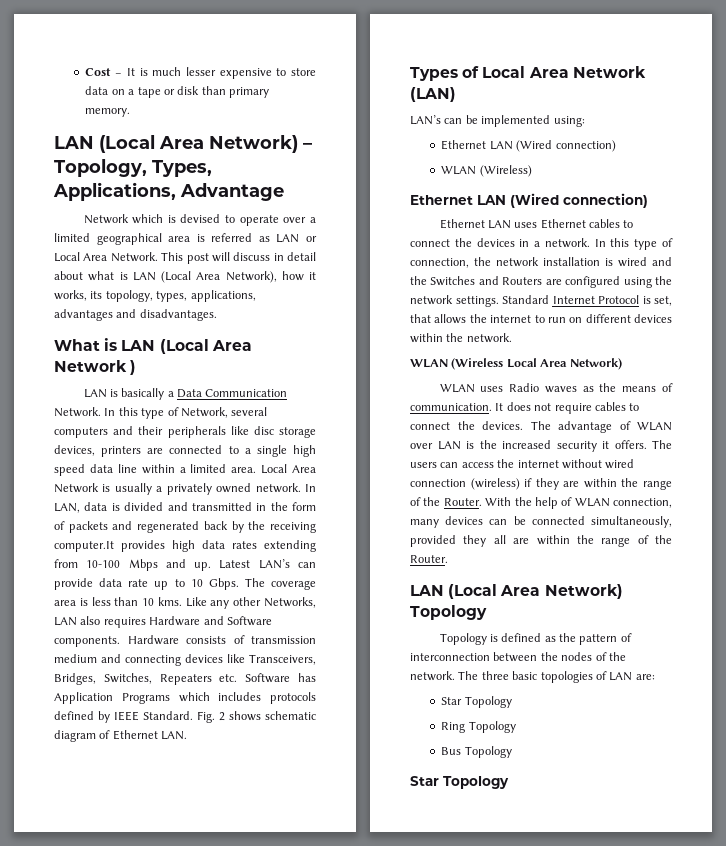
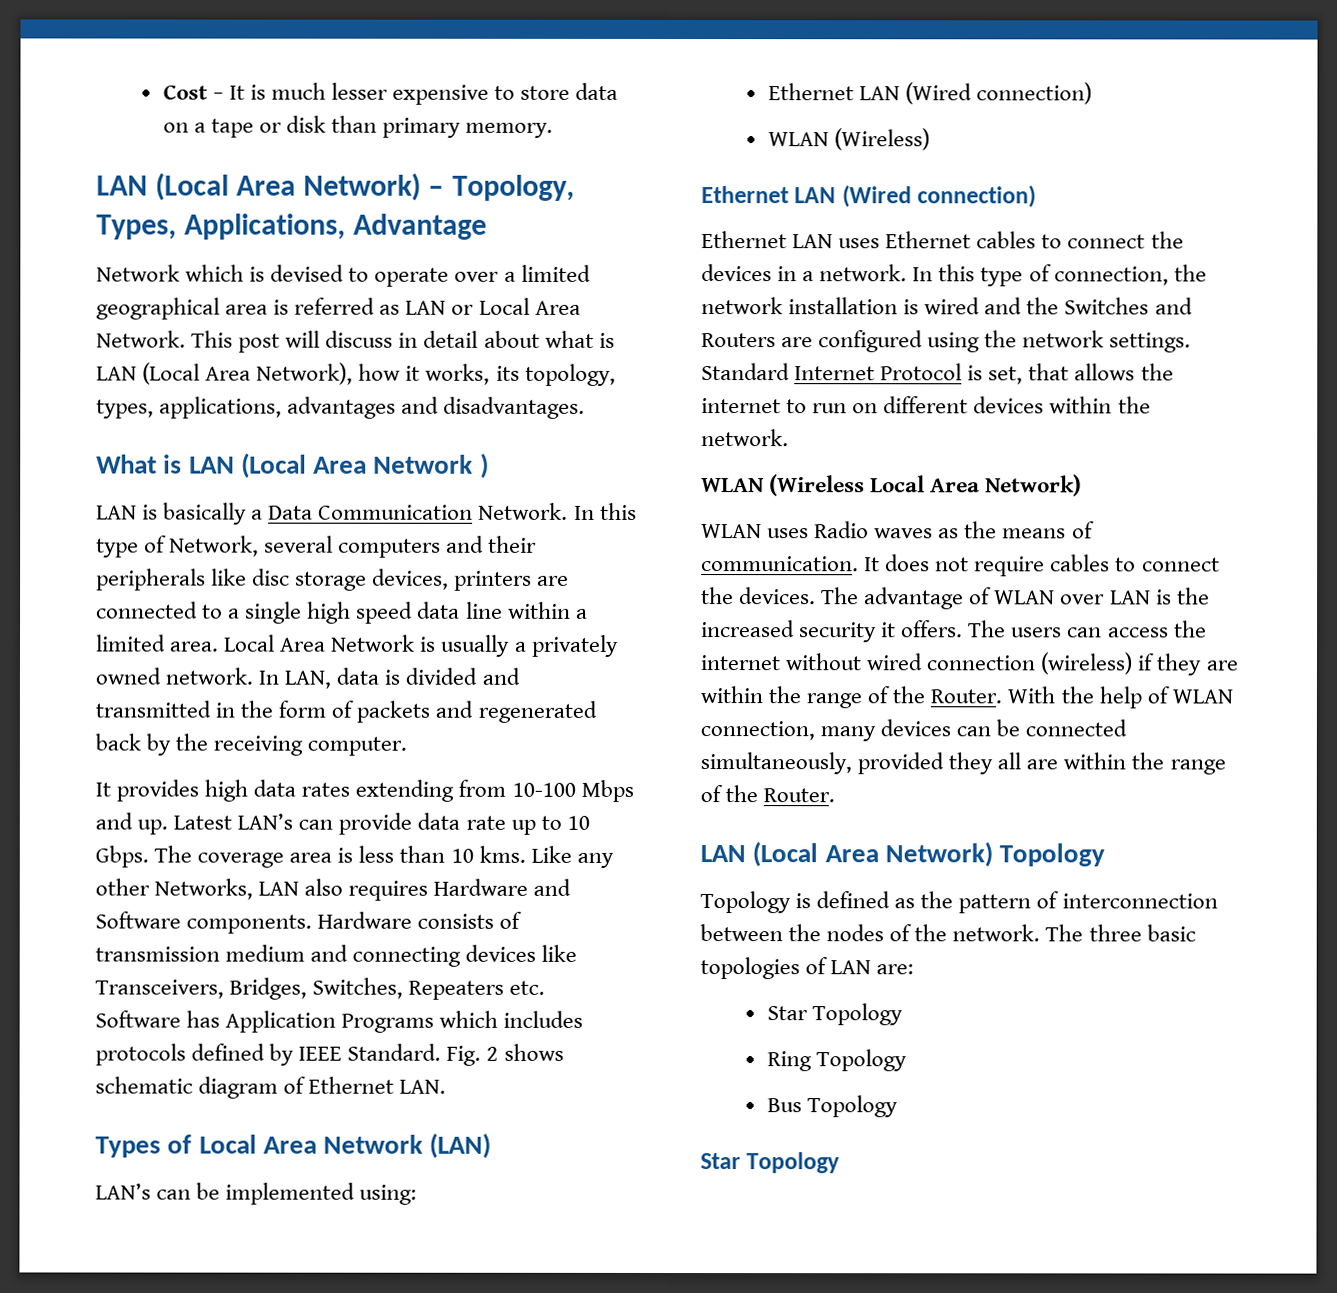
[54,541,114,552] computer.It -> [307,736,408,756] [95,782,111,797] computer. // It

